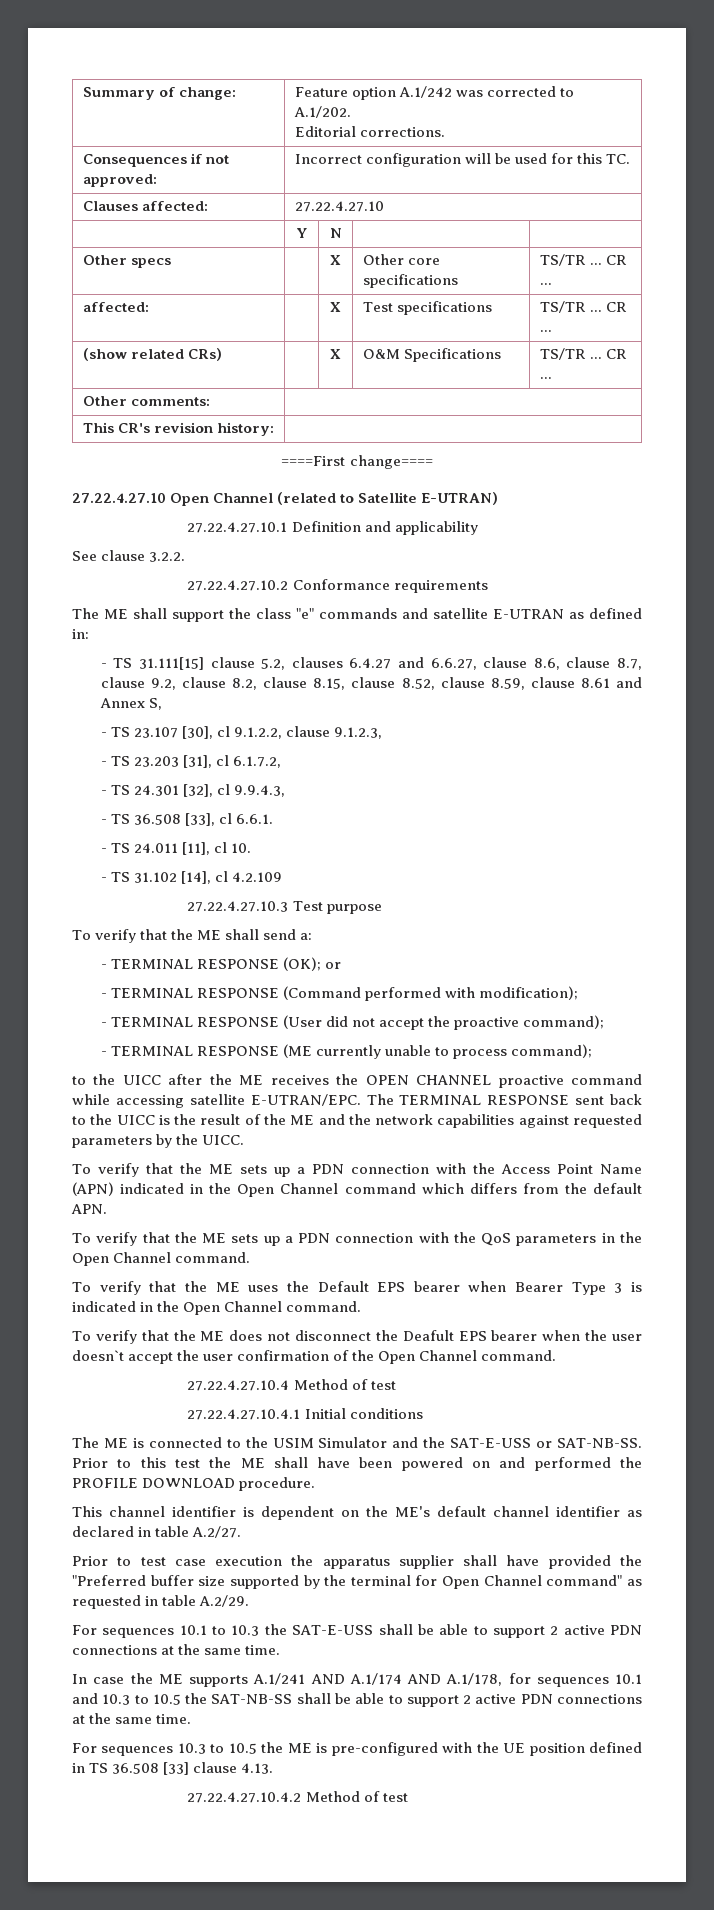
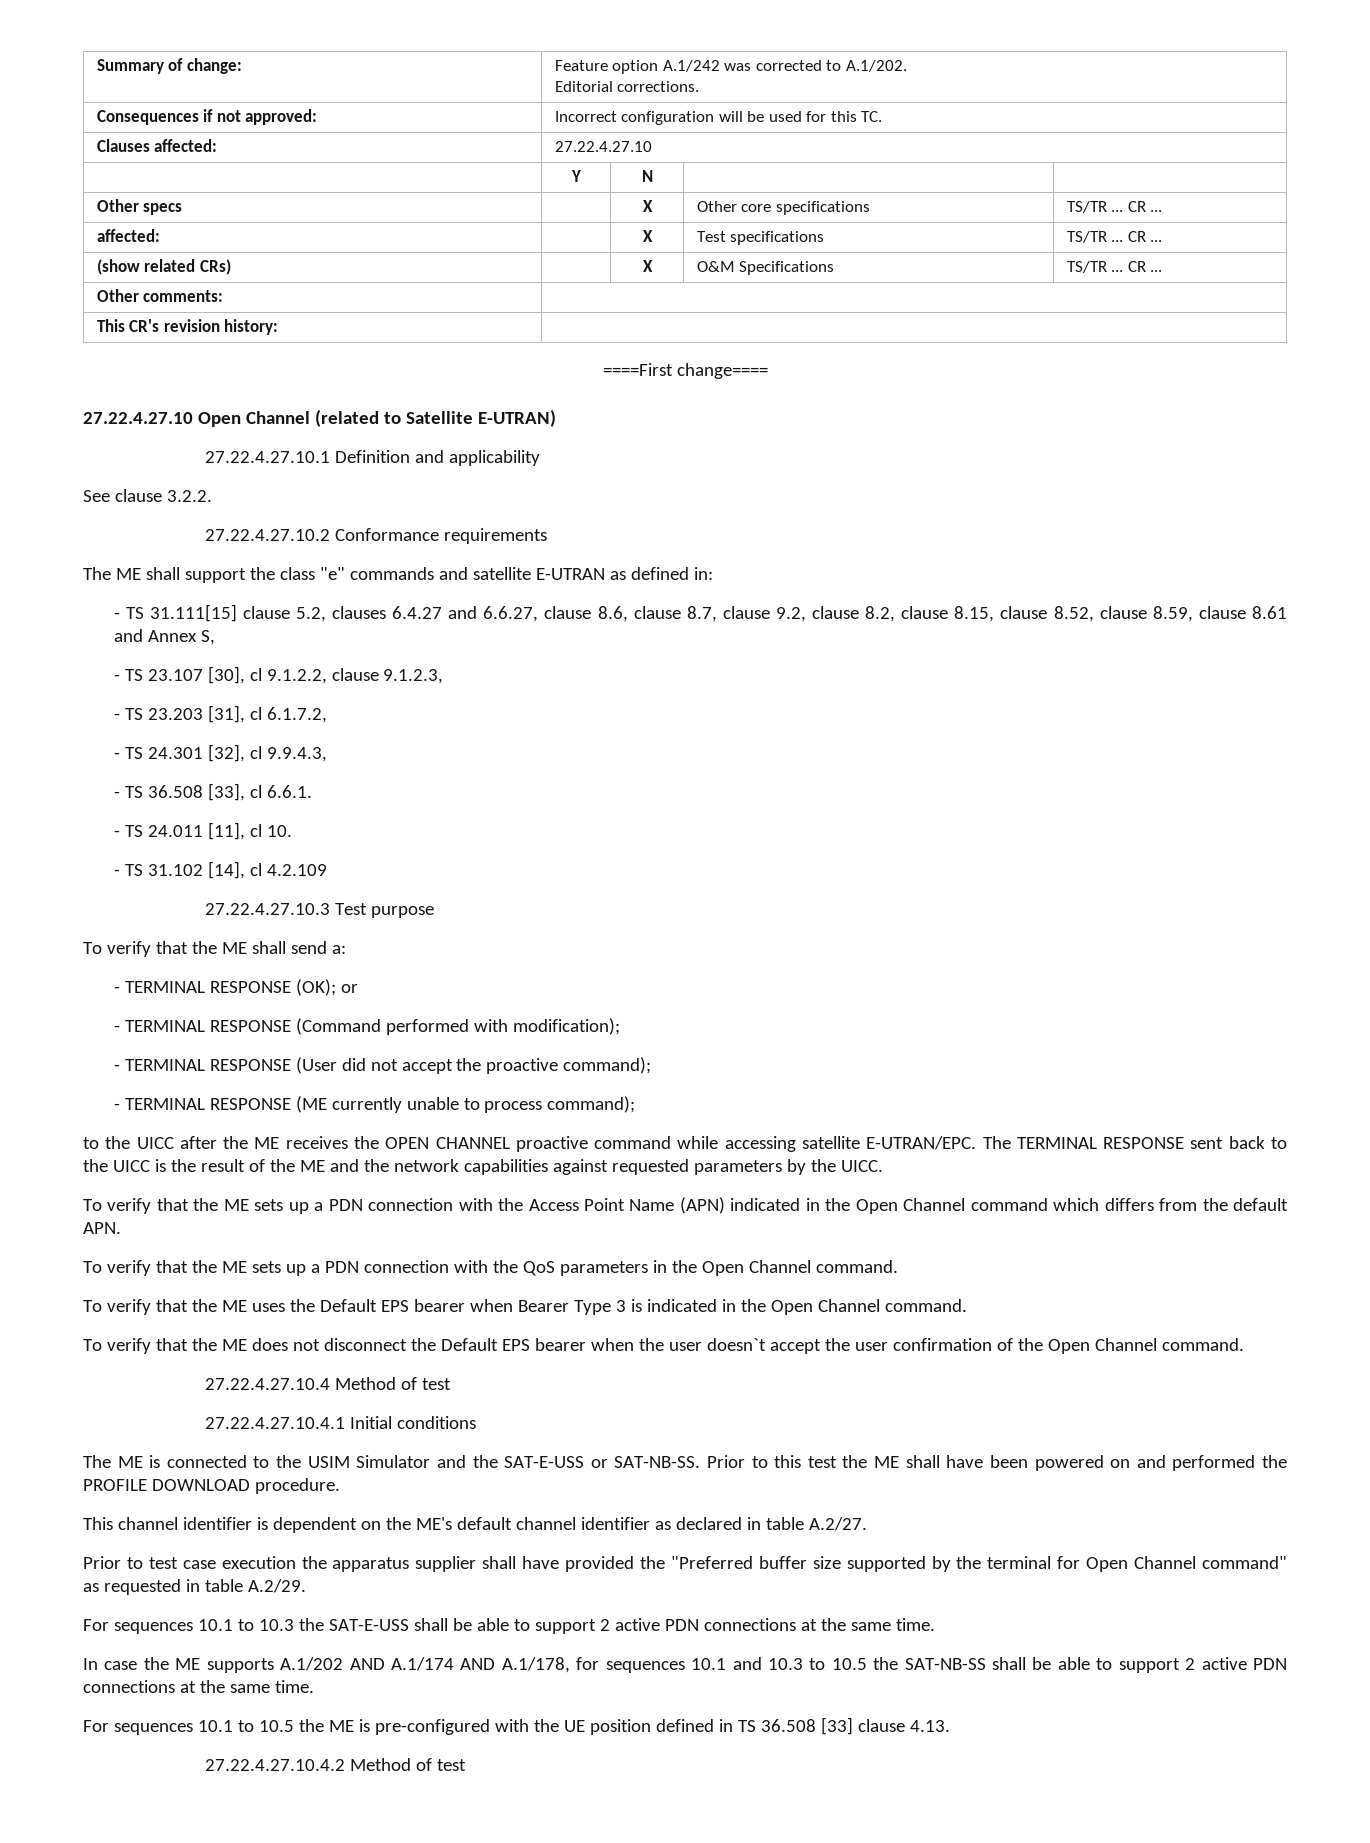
[402,1330,454,1341] Deafult -> [440,1338,498,1351] Default
[253,1673,306,1685] A.1/241 -> [280,1657,344,1671] A.1/202
[177,1743,206,1754] 10.3 -> [197,1720,233,1732] 10.1

